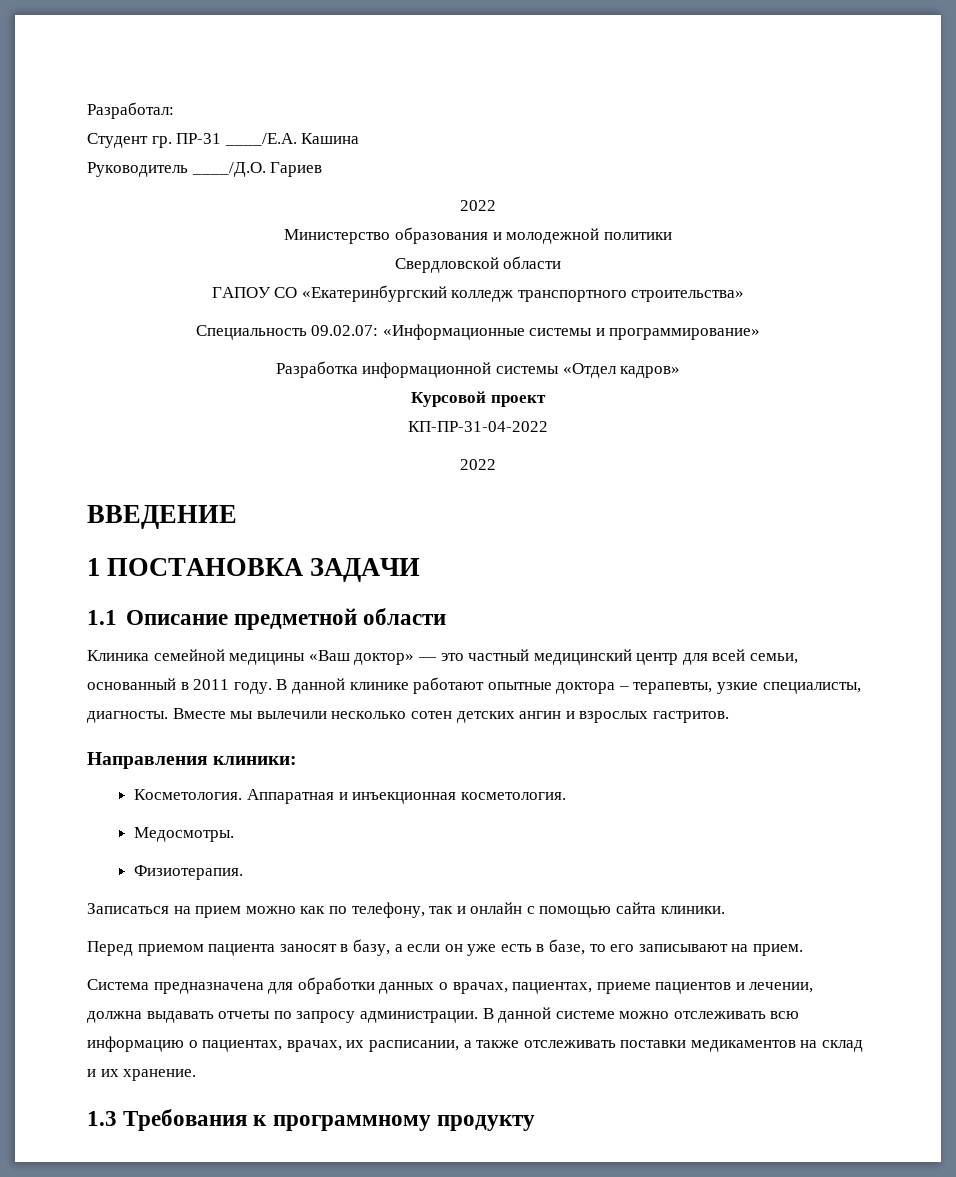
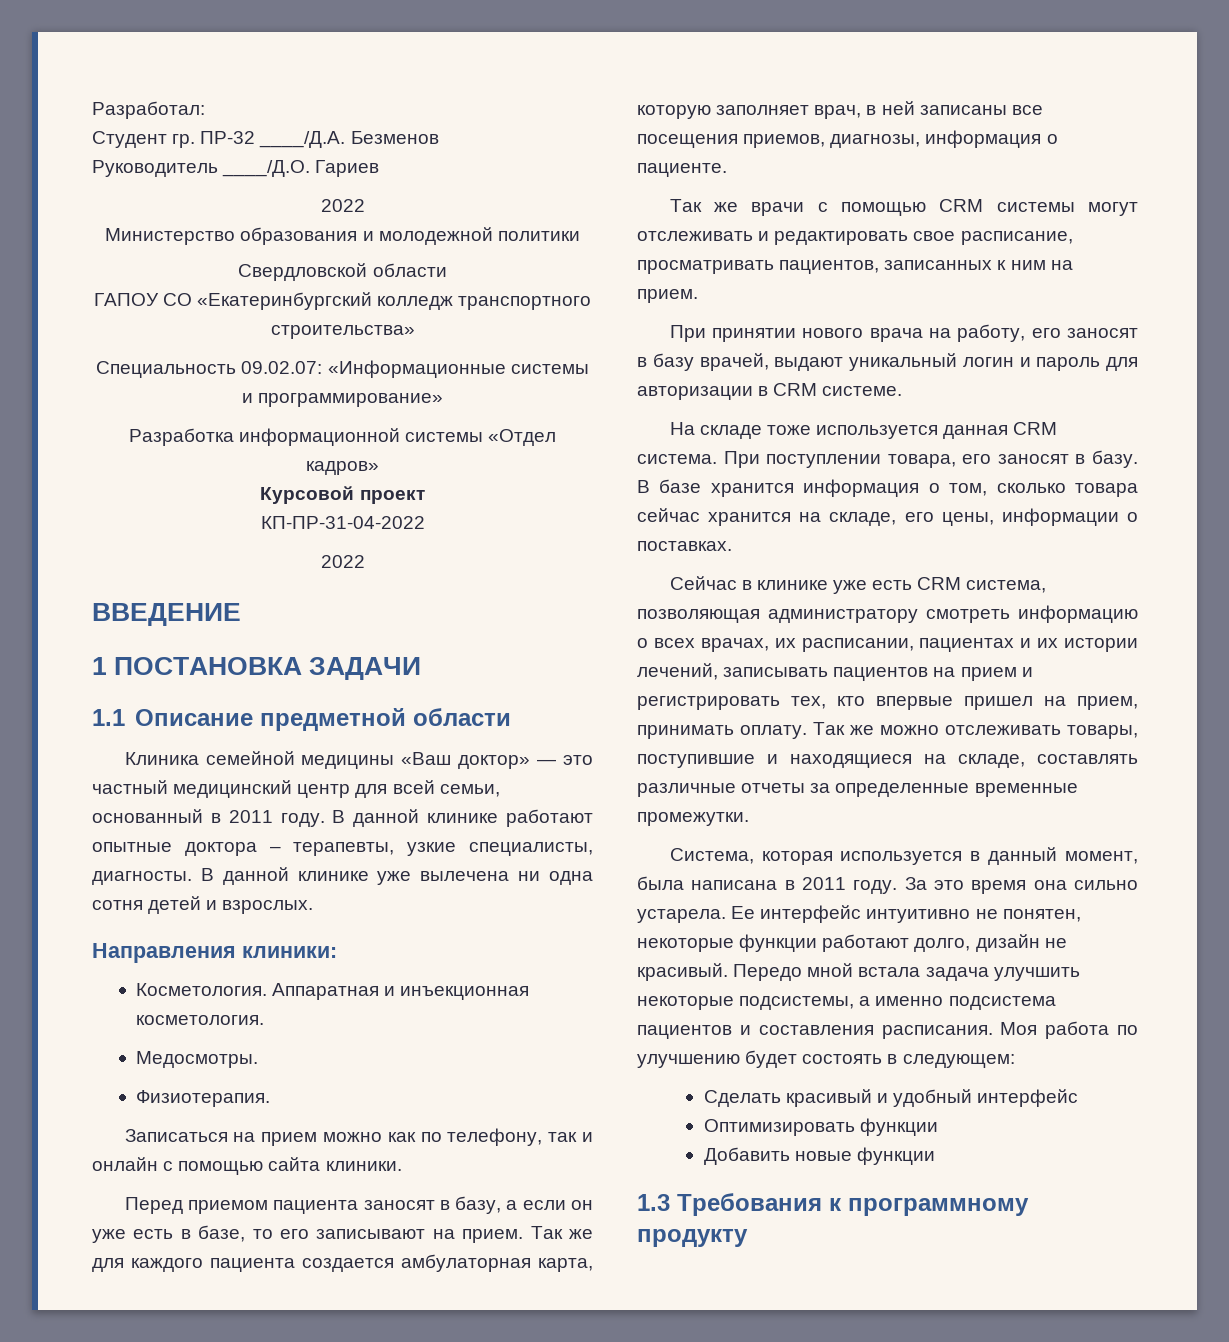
[176,133,360,146] ПР-31 ____/Е.А. Кашина -> [200,131,439,148] ПР-32 ____/Д.А. Безменов
[172,708,729,723] Вместе мы вылечили несколько сотен детских ангин и взрослых гастритов. -> [200,867,594,885] [92,896,314,914] В данной клинике уже вылечена ни одна сотня детей и взрослых.
[87,977,814,994] [87,1007,800,1023] // Система предназначена для обработки данных о врачах, пациентах, приеме пациентов и лечении, должна выдавать отчеты по запросу администрации. В данной системе можно отслеживать всю -> [530,1226,593,1239] [92,1254,593,1272] [637,101,1043,119] [637,130,1058,148] [637,163,727,177] [669,199,1138,216] [637,231,1073,245] [637,260,1073,274] [637,289,698,303] [669,324,1138,342] [637,353,1138,371] [637,383,903,400] [669,422,1058,439] [637,450,1138,468] [637,479,1138,497] [637,508,1138,526] [637,541,732,551] [669,576,1047,594] [637,609,1010,623] Так же для каждого пациента создается амбулаторная карта, которую заполняет врач, в ней записаны все посещения приемов, диагнозы, информация о пациенте. // Так же врачи с помощью CRM системы могут отслеживать и редактировать свое расписание, просматривать пациентов, записанных к ним на прием. // При принятии нового врача на работу, его заносят в базу врачей, выдают уникальный логин и пароль для авторизации в CRM системе. // На складе тоже используется данная CRM система. При поступлении товара, его заносят в базу. В базе хранится информация о том, сколько товара сейчас хранится на складе, его цены, информации о поставках. // Сейчас в клинике уже есть CRM система, позволяющая администратору смотреть
[202,1040,283,1052] пациентах, -> [653,638,695,648] всех
[463,1040,864,1052] [87,1069,197,1081] а также отслеживать поставки медикаментов на склад и их хранение. -> [919,638,1138,652] [637,663,1033,681] [637,696,1138,710] [637,722,1138,739] [637,754,1138,768] [637,783,1078,797] [637,812,749,826] [669,847,1138,865] [637,876,1138,894] [637,905,1081,923] [637,934,1067,952] [637,963,1080,981] [637,996,1056,1010] [637,1021,1138,1039] [637,1050,1015,1068] [703,1089,1079,1107] [703,1118,938,1136] [703,1147,935,1165] пациентах и их истории лечений, записывать пациентов на прием и регистрировать тех, кто впервые пришел на прием, принимать оплату. Так же можно отслеживать товары, поступившие и находящиеся на складе, составлять различные отчеты за определенные временные промежутки. // Система, которая используется в данный момент, была написана в 2011 году. За это время она сильно устарела. Ее интерфейс интуитивно не понятен, некоторые функции работают долго, дизайн не красивый. Передо мной встала задача улучшить некоторые подсистемы, а именно подсистема пациентов и составления расписания. Моя работа по улучшению будет состоять в следующем: // Сделать красивый и удобный интерфейс // Оптимизировать функции // Добавить новые функции

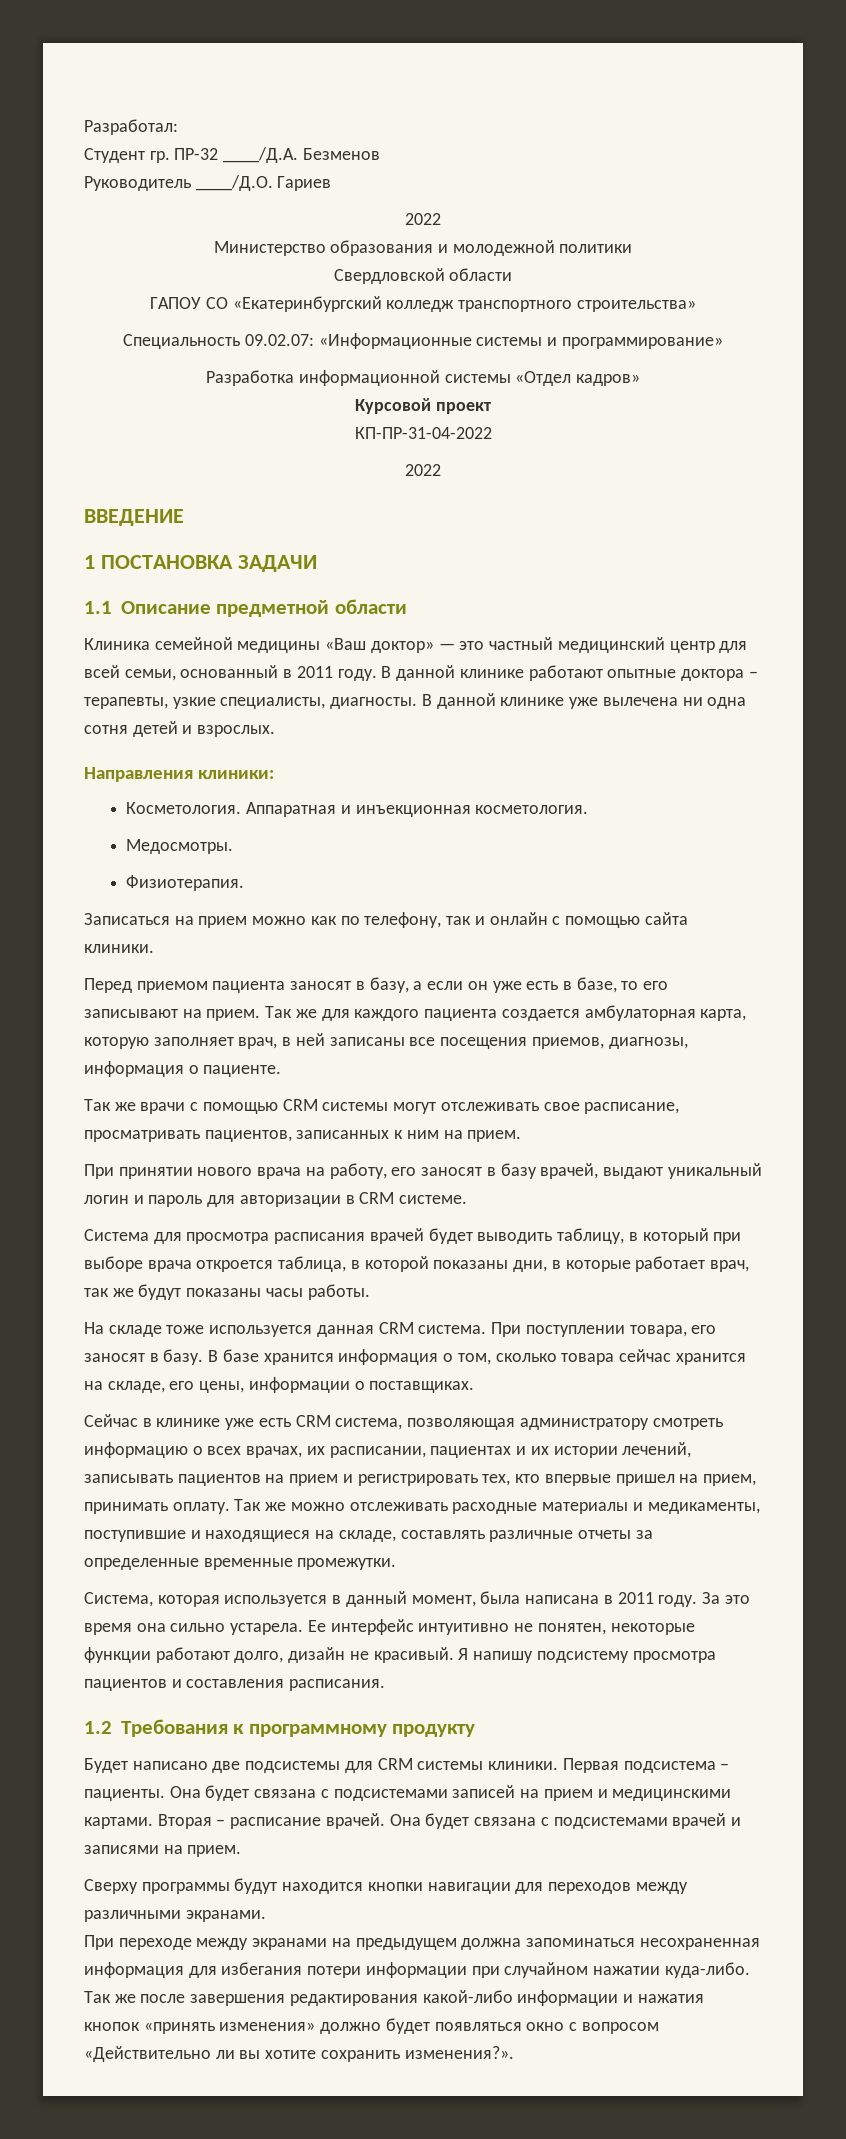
[758,231,909,245] и редактировать -> (539, 1106) none
(903, 391) none -> [84,1228,742,1244] [84,1256,749,1272] [84,1284,370,1300] // Система для просмотра расписания врачей будет выводить таблицу, в который при выборе врача откроется таблица, в которой показаны дни, в которые работает врач, так же будут показаны часы работы.
[637,541,732,551] поставках. -> [369,1381,475,1393] поставщиках.
[1067,725,1138,739] товары, -> [452,1502,760,1514] расходные материалы и медикаменты,
[733,963,1080,981] [637,996,1056,1010] [637,1021,1138,1039] [637,1050,1015,1068] [703,1089,1079,1107] [703,1118,938,1136] [703,1147,935,1165] [637,1193,1029,1216] [637,1229,748,1247] Передо мной встала задача улучшить некоторые подсистемы, а именно подсистема пациентов и составления расписания. Моя работа по улучшению будет состоять в следующем: // Сделать красивый и удобный интерфейс // Оптимизировать функции // Добавить новые функции // 1.3 Требования к программному продукту -> [458,1648,716,1663] [84,1679,386,1691] [84,1719,476,1737] [84,1758,730,1773] [84,1785,732,1801] [84,1813,741,1829] [84,1845,242,1857] [84,1878,688,1894] [84,1910,266,1922] [84,1935,760,1950] [84,1962,750,1978] [84,1990,704,2006] [84,2018,659,2034] [84,2046,514,2062] Я напишу подсистему просмотра пациентов и составления расписания. // 1.2 Требования к программному продукту // Будет написано две подсистемы для CRM системы клиники. Первая подсистема – пациенты. Она будет связана с подсистемами записей на прием и медицинскими картами. Вторая – расписание врачей. Она будет связана с подсистемами врачей и записями на прием. // Сверху программы будут находится кнопки навигации для переходов между различными экранами. // При переходе между экранами на предыдущем должна запоминаться несохраненная информация для избегания потери информации при случайном нажатии куда-либо. Так же после завершения редактирования какой-либо информации и нажатия кнопок «принять изменения» должно будет появляться окно с вопросом «Действительно ли вы хотите сохранить изменения?».

